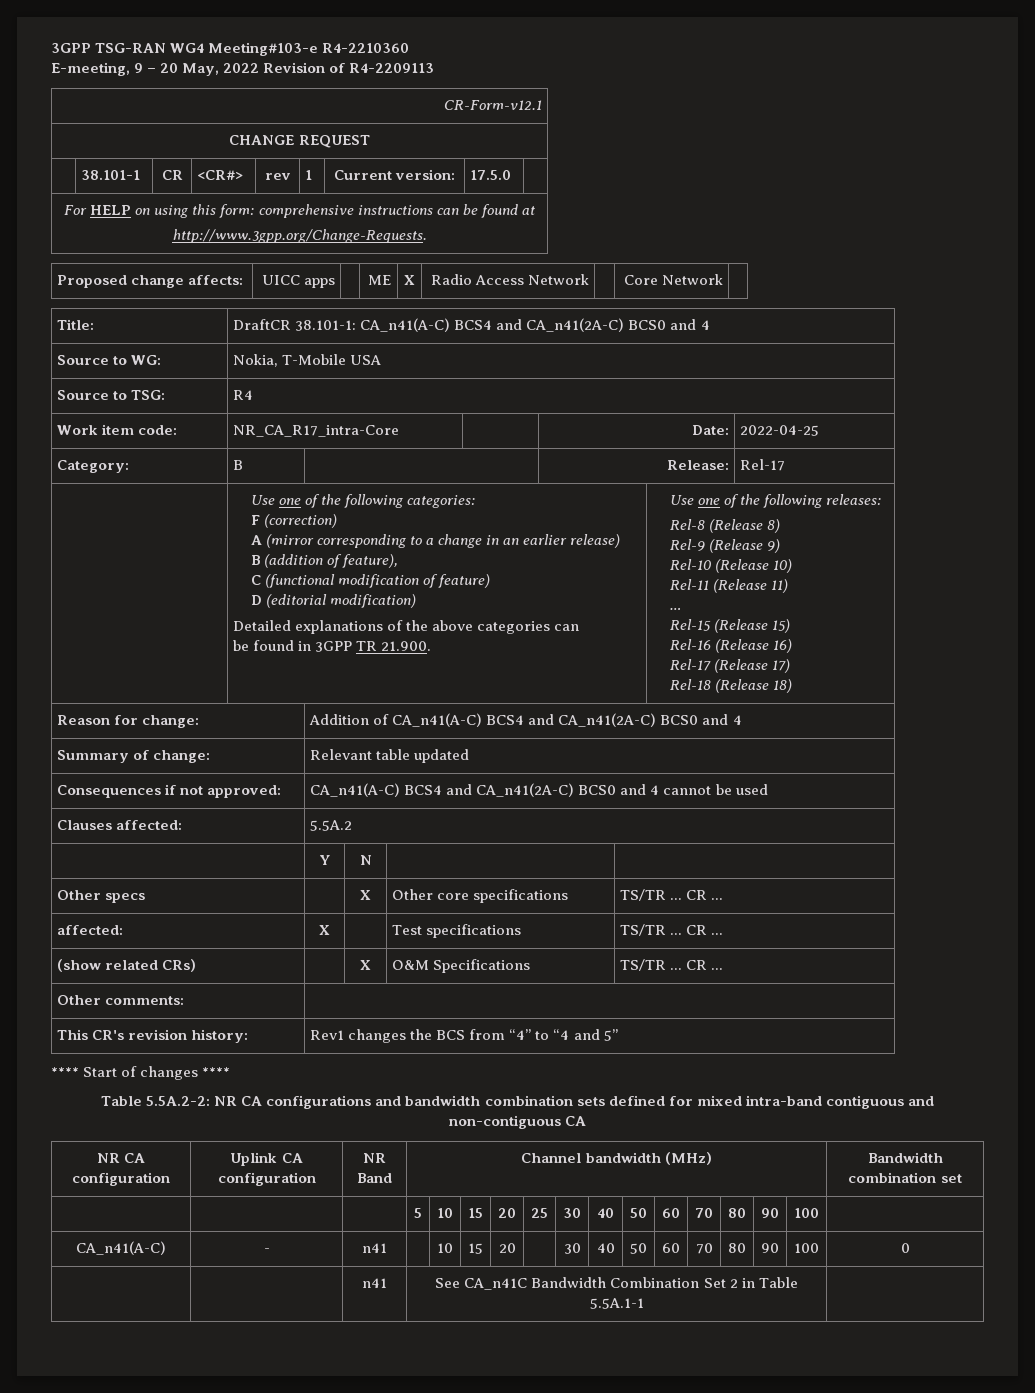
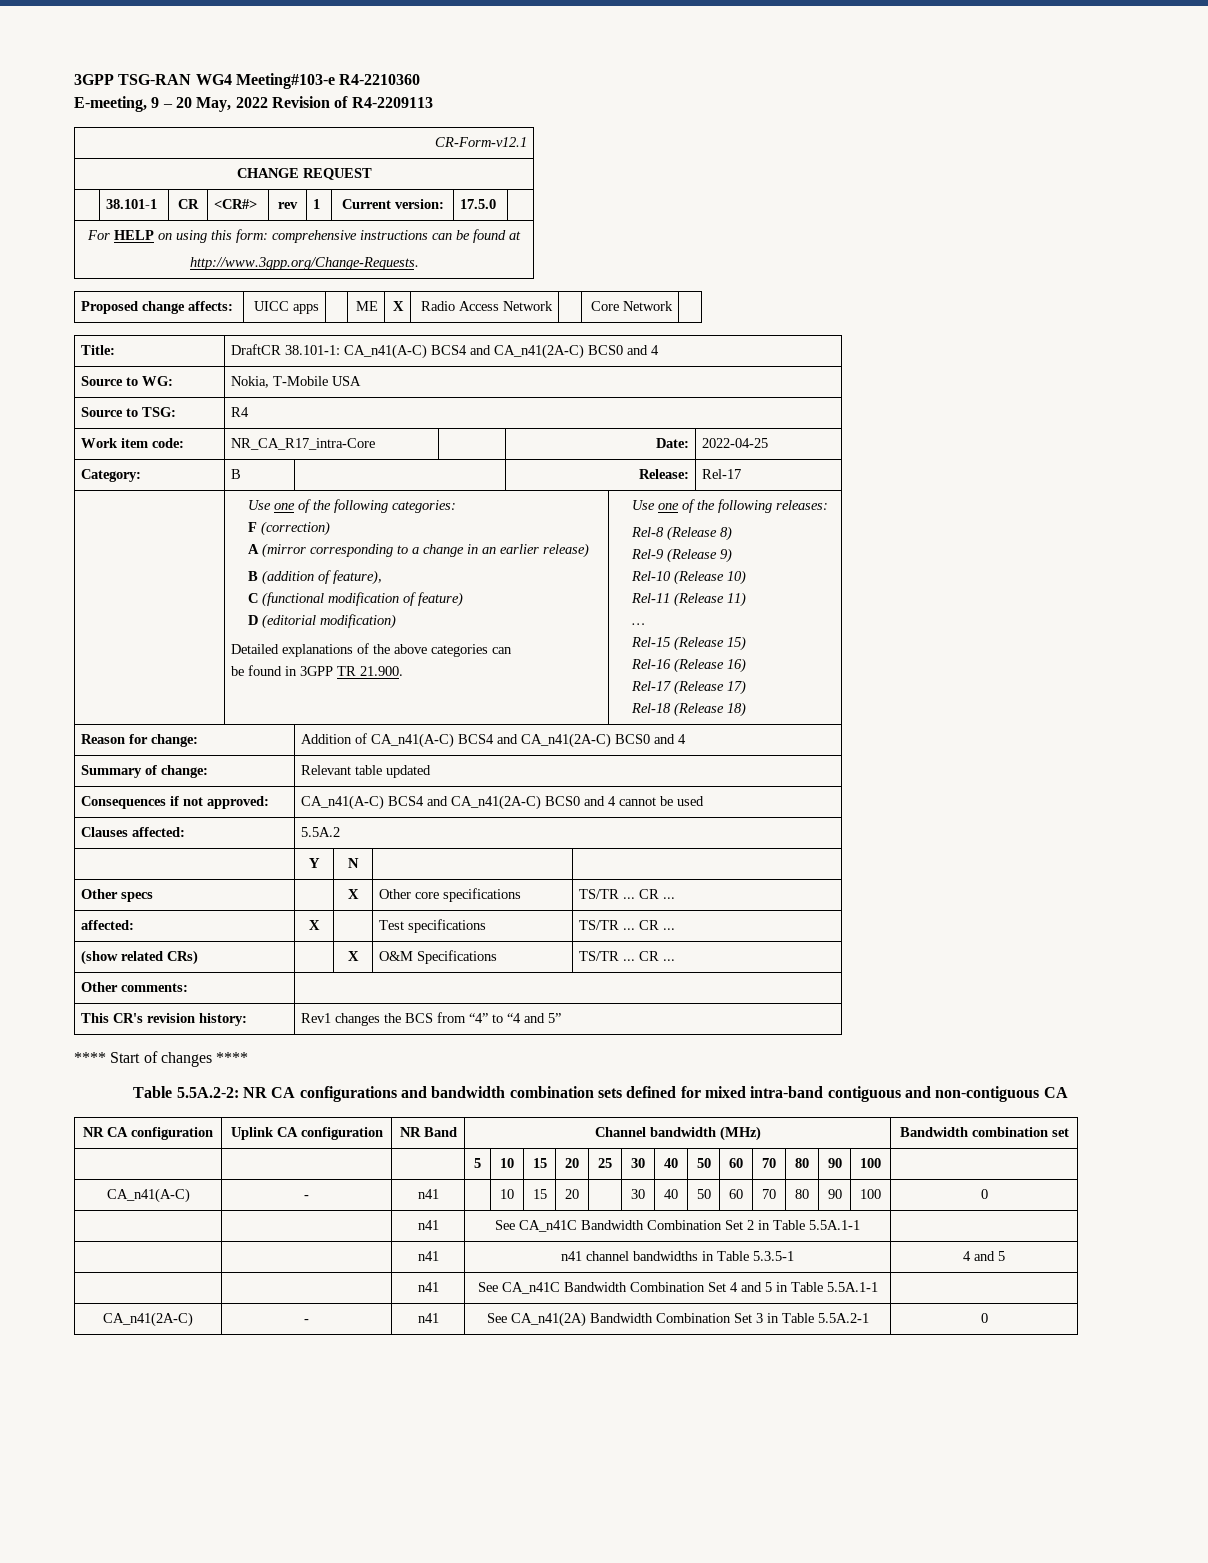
(644, 1303) none -> [417,1251,439,1261] [561,1251,794,1261] [963,1251,1005,1261] [417,1282,439,1292] [477,1282,878,1294] [103,1312,193,1327] [304,1319,309,1323] [417,1313,439,1323] [486,1312,869,1327] [980,1313,988,1323] // | | n41 | n41 channel bandwidths in Table 5.3.5-1 | 4 and 5 // | | n41 | See CA_n41C Bandwidth Combination Set 4 and 5 in Table 5.5A.1-1 | // CA_n41(2A-C) | - | n41 | See CA_n41(2A) Bandwidth Combination Set 3 in Table 5.5A.2-1 | 0

